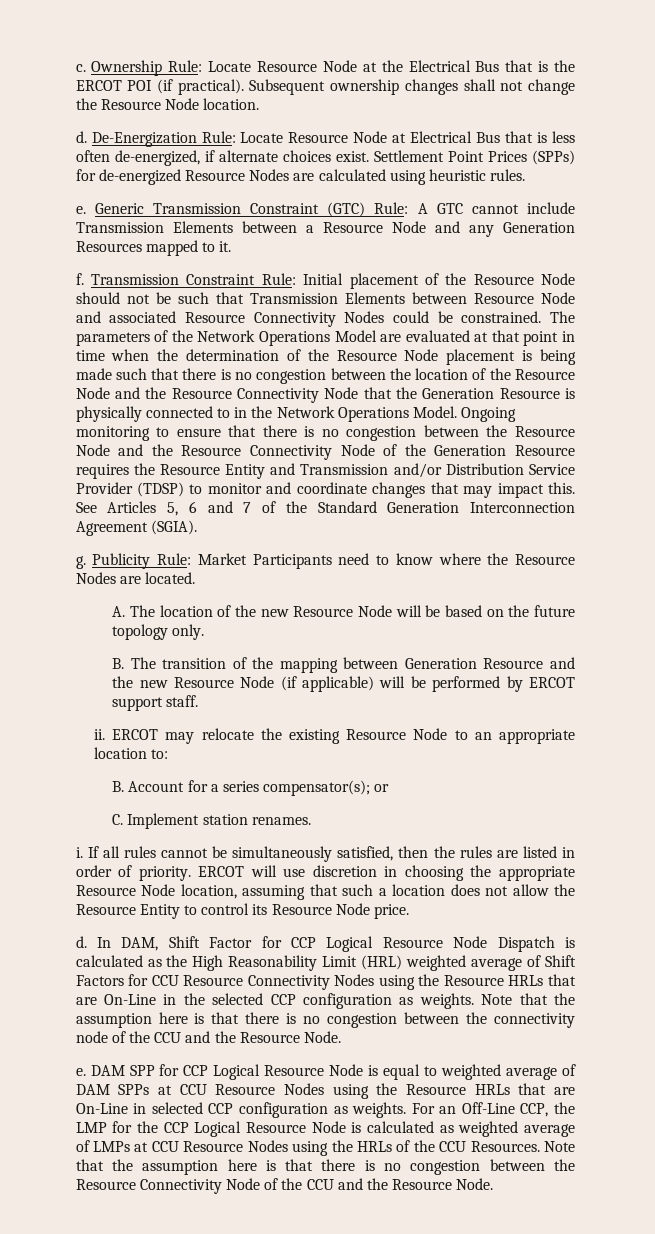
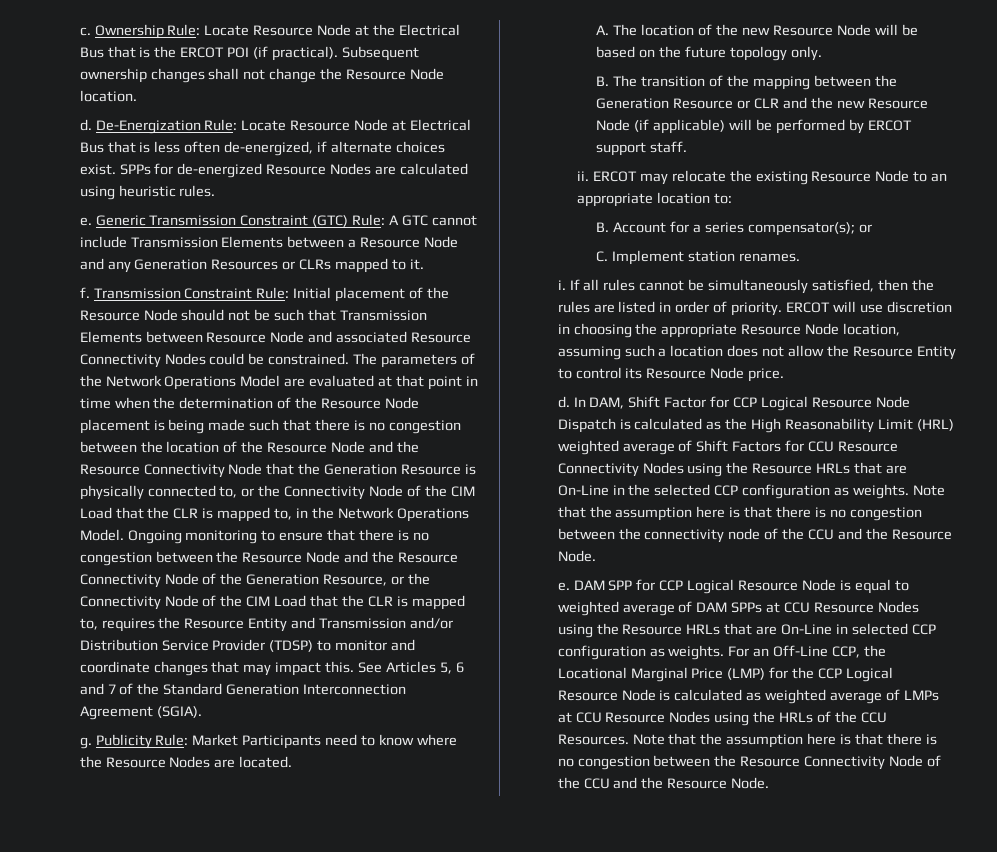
[373,150,576,165] Settlement Point Prices (SPPs) -> [119,164,151,175] SPPs
(142, 246) none -> [282,259,332,270] or CLRs
[216,408,230,418] to -> [219,485,475,500] [79,507,293,522] to, or the Connectivity Node of the CIM Load that the CLR is mapped to,
[515,445,575,456] Resource -> [323,573,431,586] [79,595,465,610] [79,618,98,630] Resource, or the Connectivity Node of the CIM Load that the CLR is mapped to,
[404,658,544,669] Generation Resource -> [874,75,897,87] [596,98,780,109] the Generation Resource or CLR
[309,884,338,896] that -> (621, 353) none
[75,1122,107,1133] LMP -> [557,667,766,682] Locational Marginal Price (LMP)

